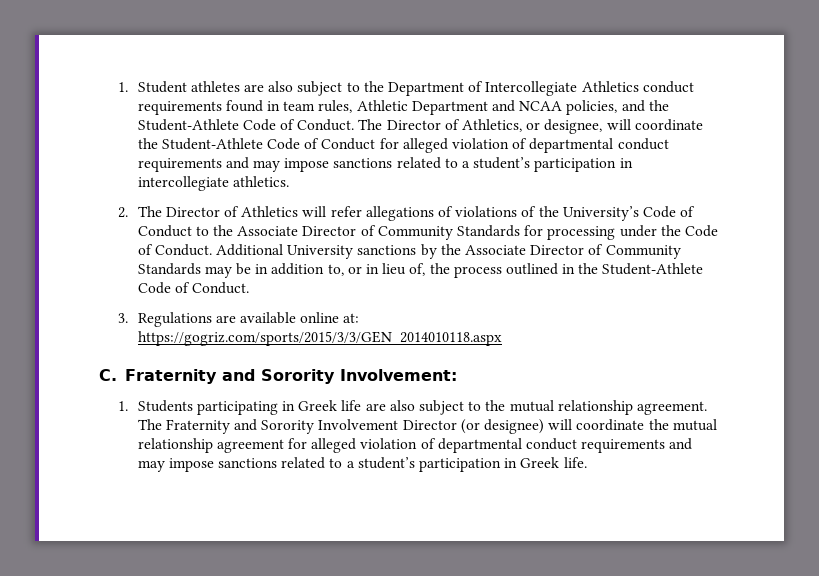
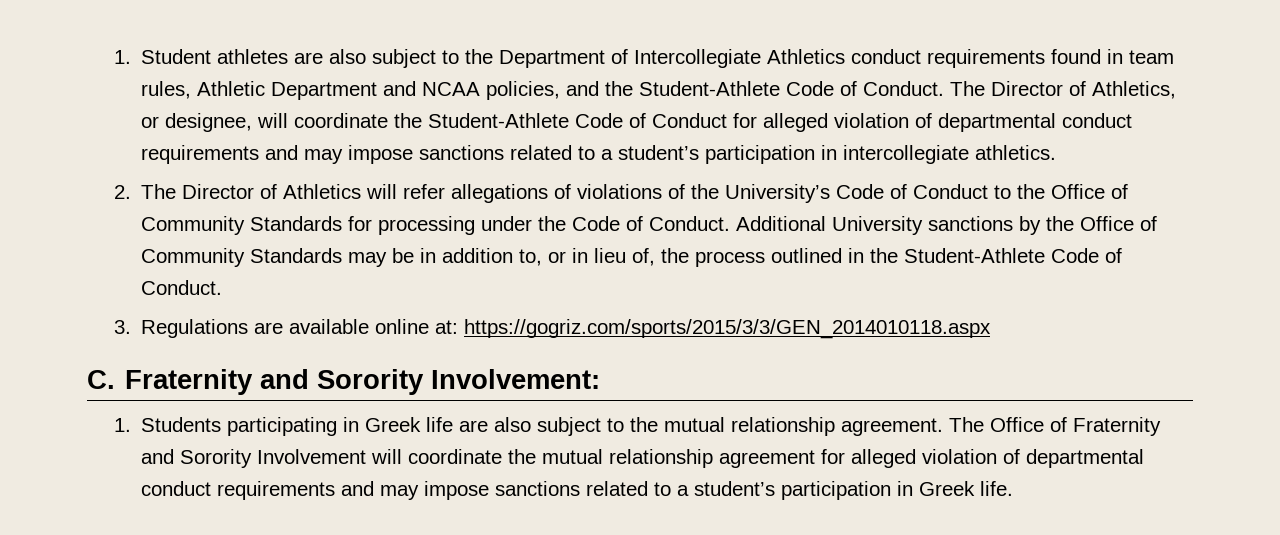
[237,226,357,236] Associate Director -> [1050,184,1105,199] Office
[464,245,585,255] Associate Director -> [1079,216,1134,231] Office
(162, 424) none -> [989,417,1067,432] Office of
[402,419,544,434] Director (or designee) -> (366, 456) none

